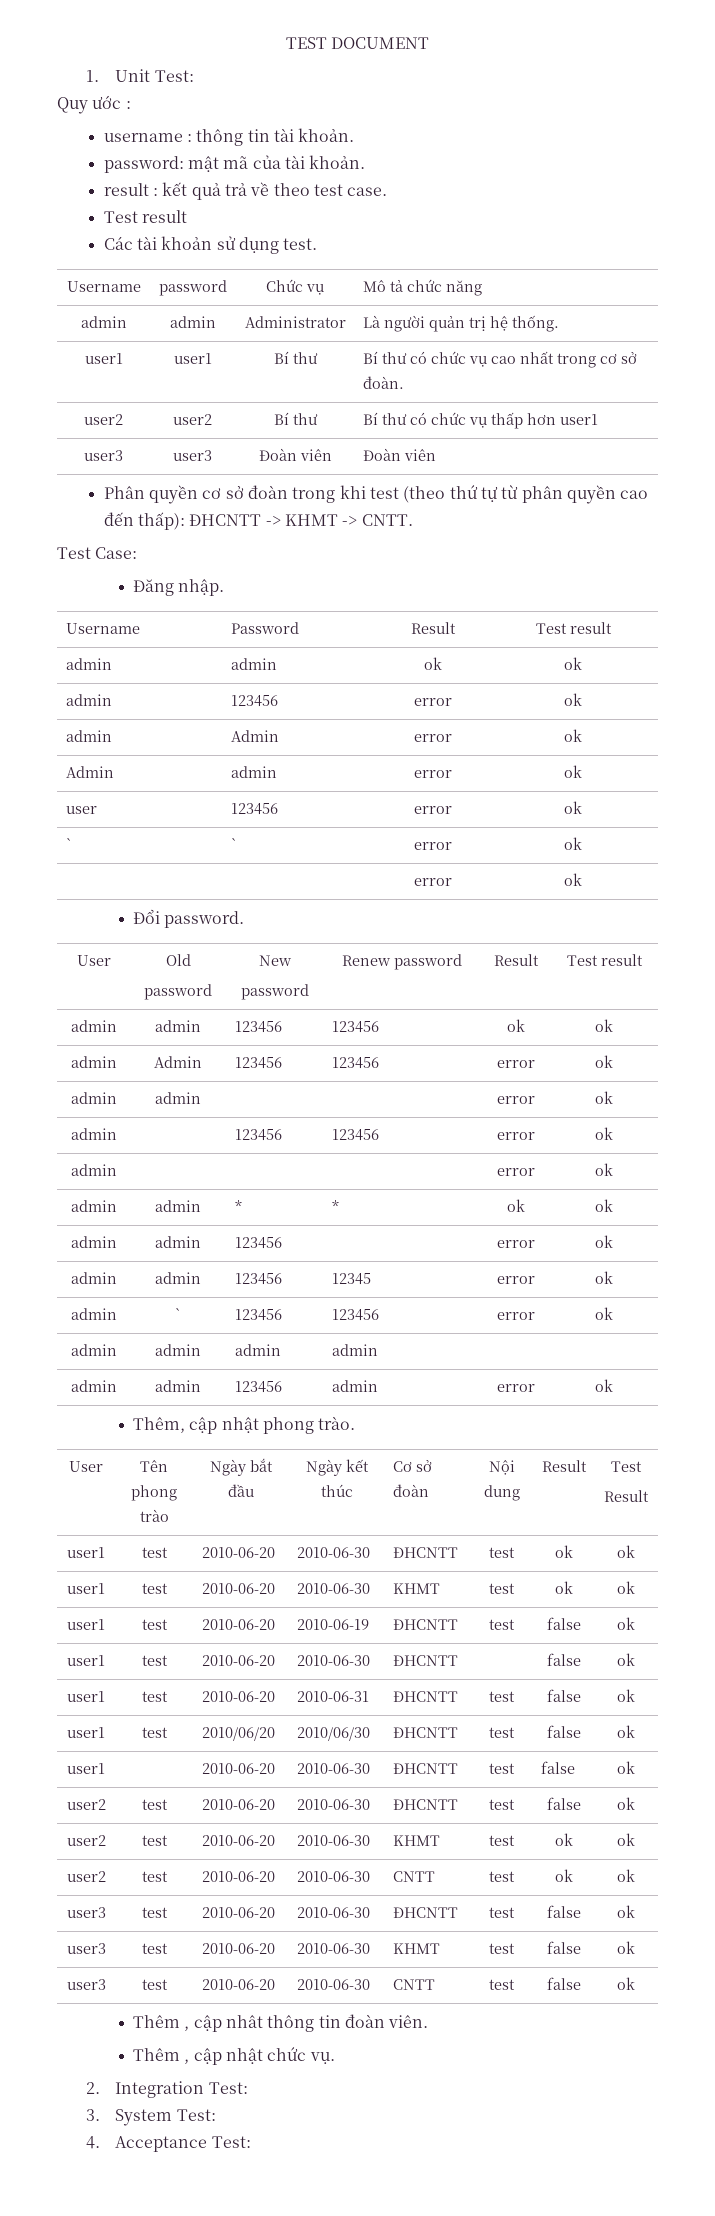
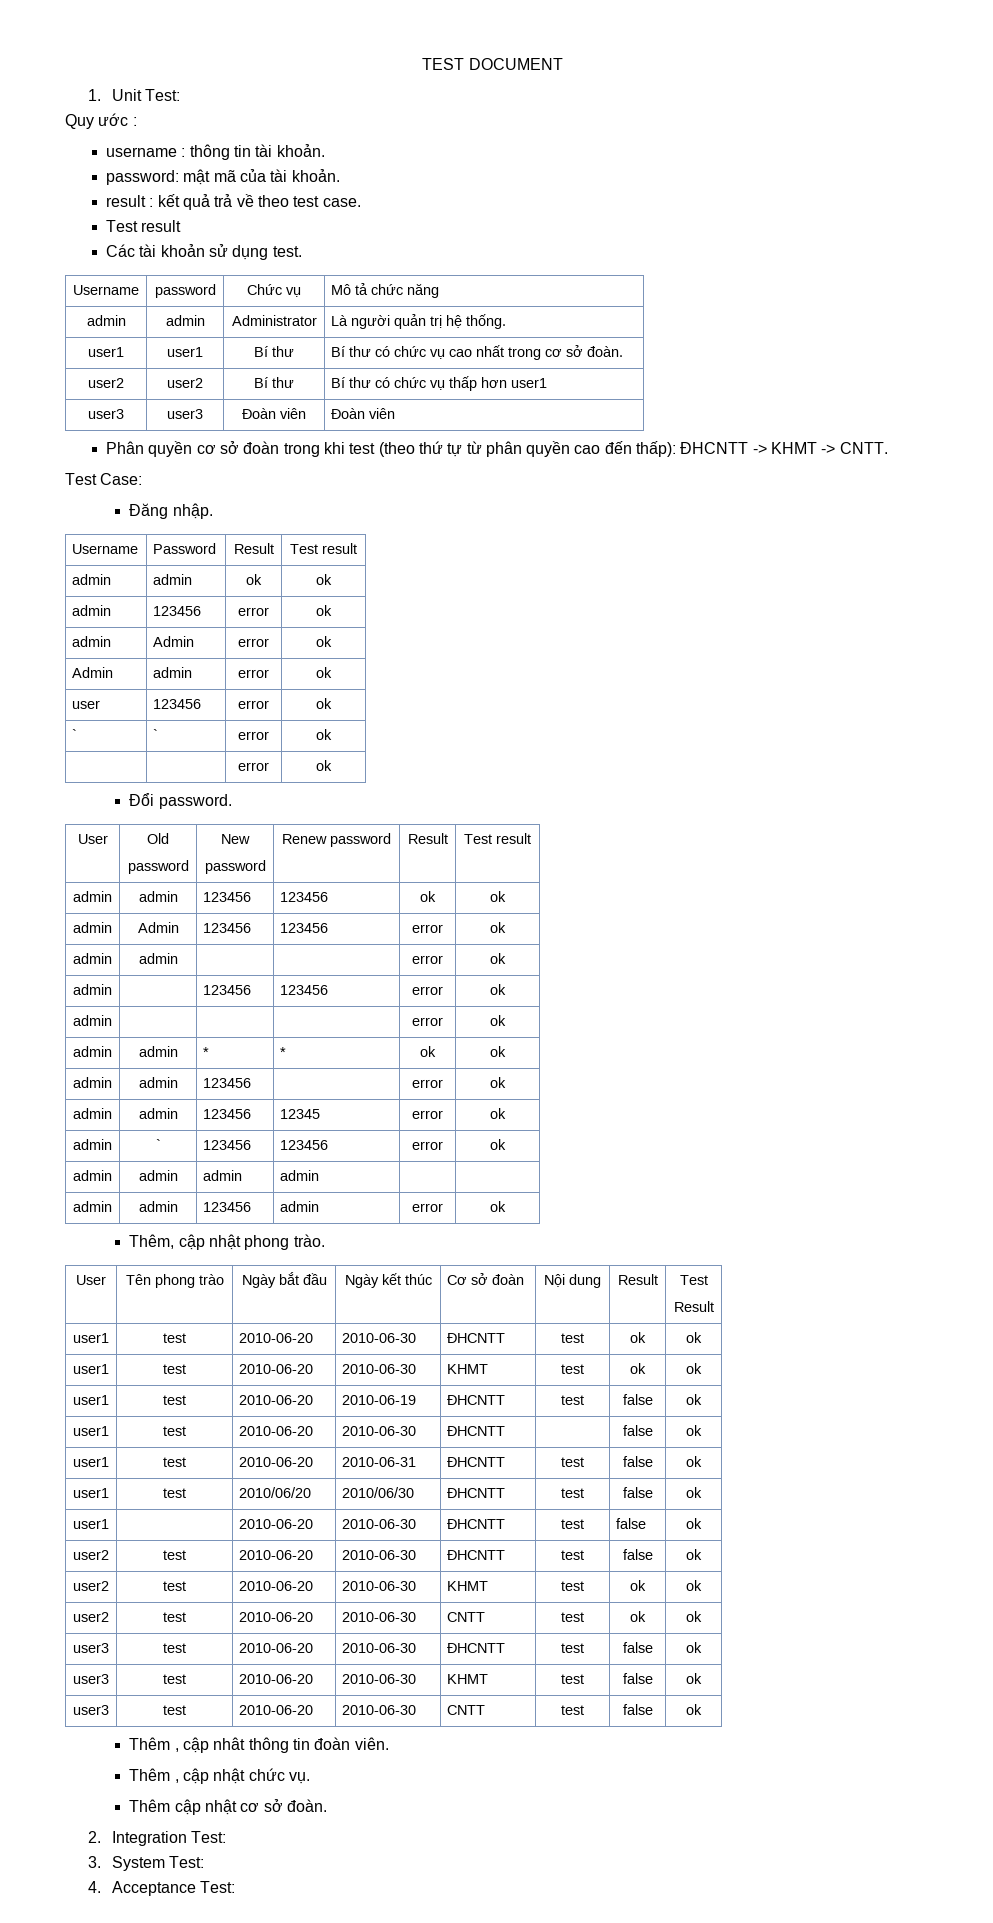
(335, 2058) none -> [129,1799,327,1815] // Thêm cập nhật cơ sở đoàn.

